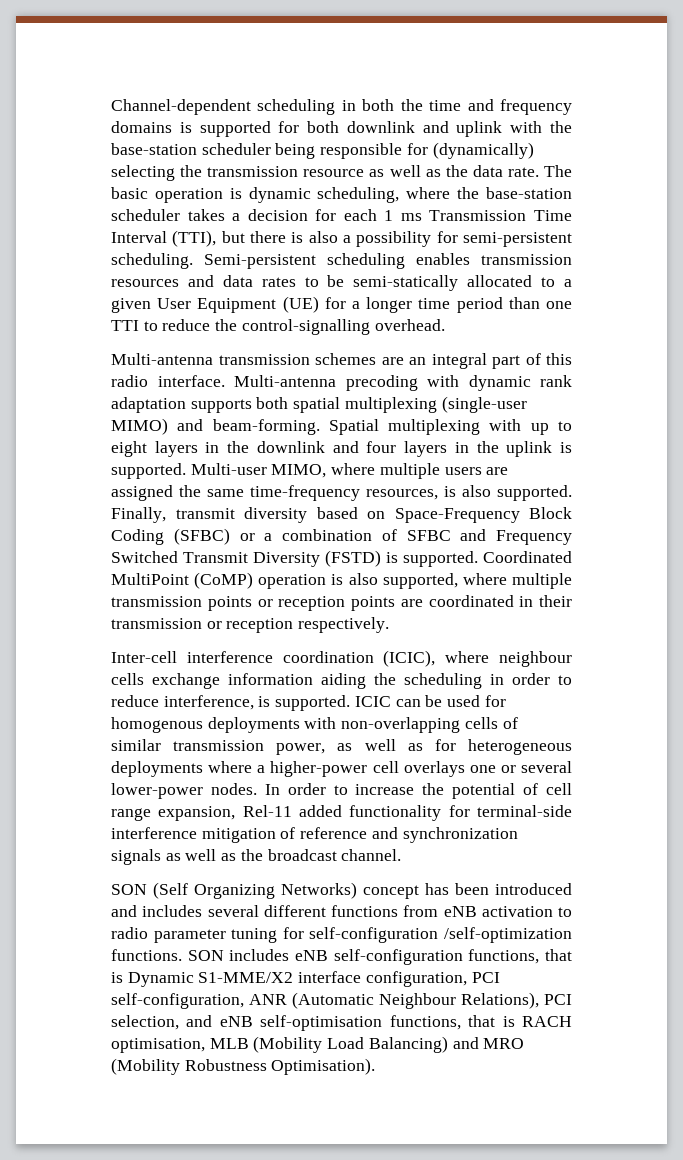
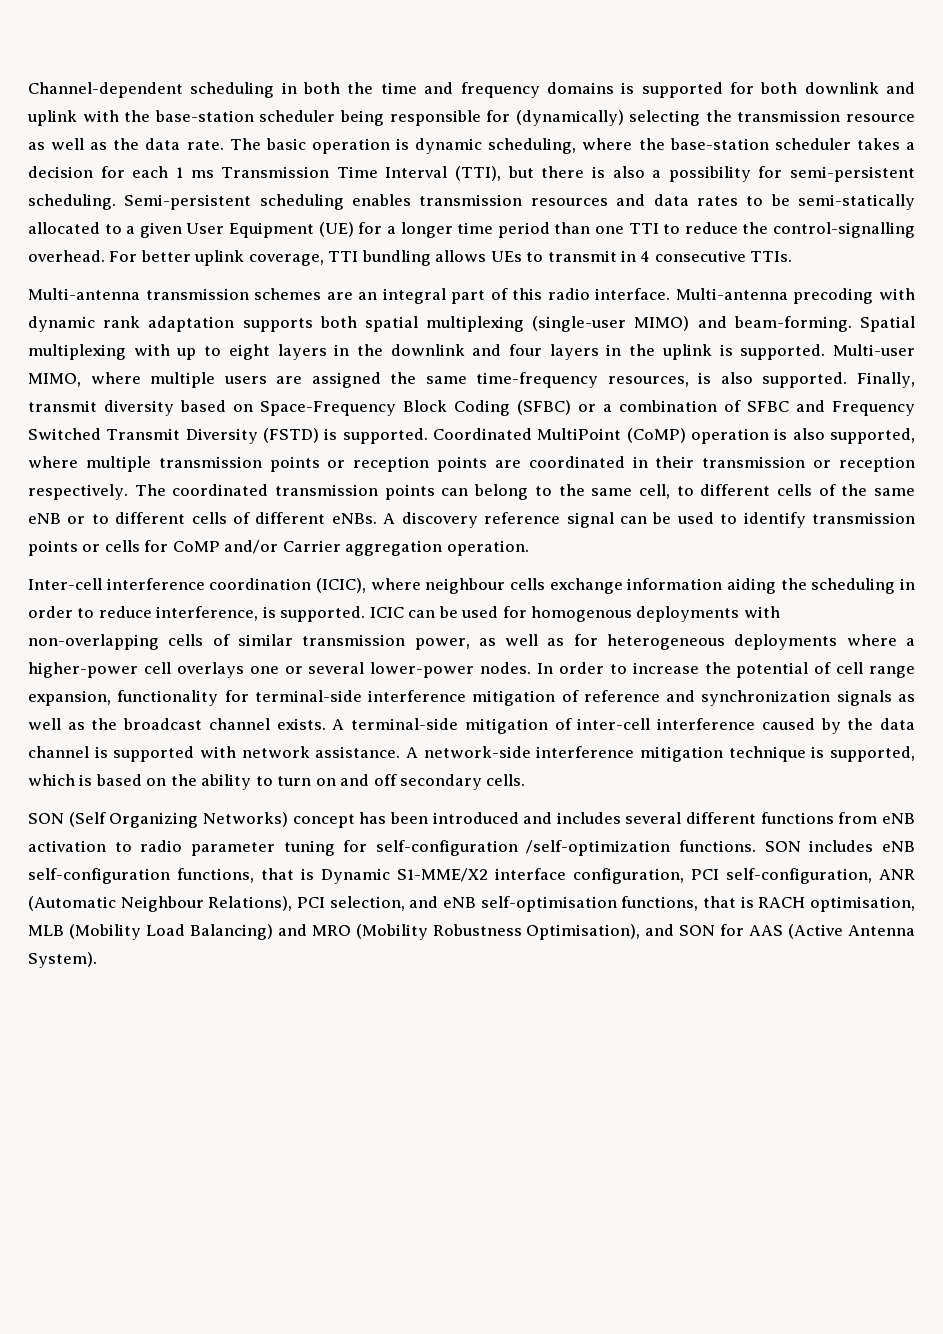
(445, 325) none -> [109,250,793,266] For better uplink coverage, TTI bundling allows UEs to transmit in 4 consecutive TTIs.
(390, 625) none -> [134,484,915,500] [28,512,915,528] [28,540,529,556] The coordinated transmission points can belong to the same cell, to different cells of the same eNB or to different cells of different eNBs. A discovery reference signal can be used to identify transmission points or cells for CoMP and/or Carrier aggregation operation.
[242,805,342,817] Rel-11 added -> (111, 698) none
[341,849,402,861] channel. -> [208,718,916,734] [28,746,915,762] [28,774,526,790] channel exists. A terminal-side mitigation of inter-cell interference caused by the data channel is supported with network assistance. A network-side interference mitigation technique is supported, which is based on the ability to turn on and off secondary cells.
[271,1058,376,1075] Optimisation). -> [526,924,916,940] [28,952,97,968] Optimisation), and SON for AAS (Active Antenna System).

